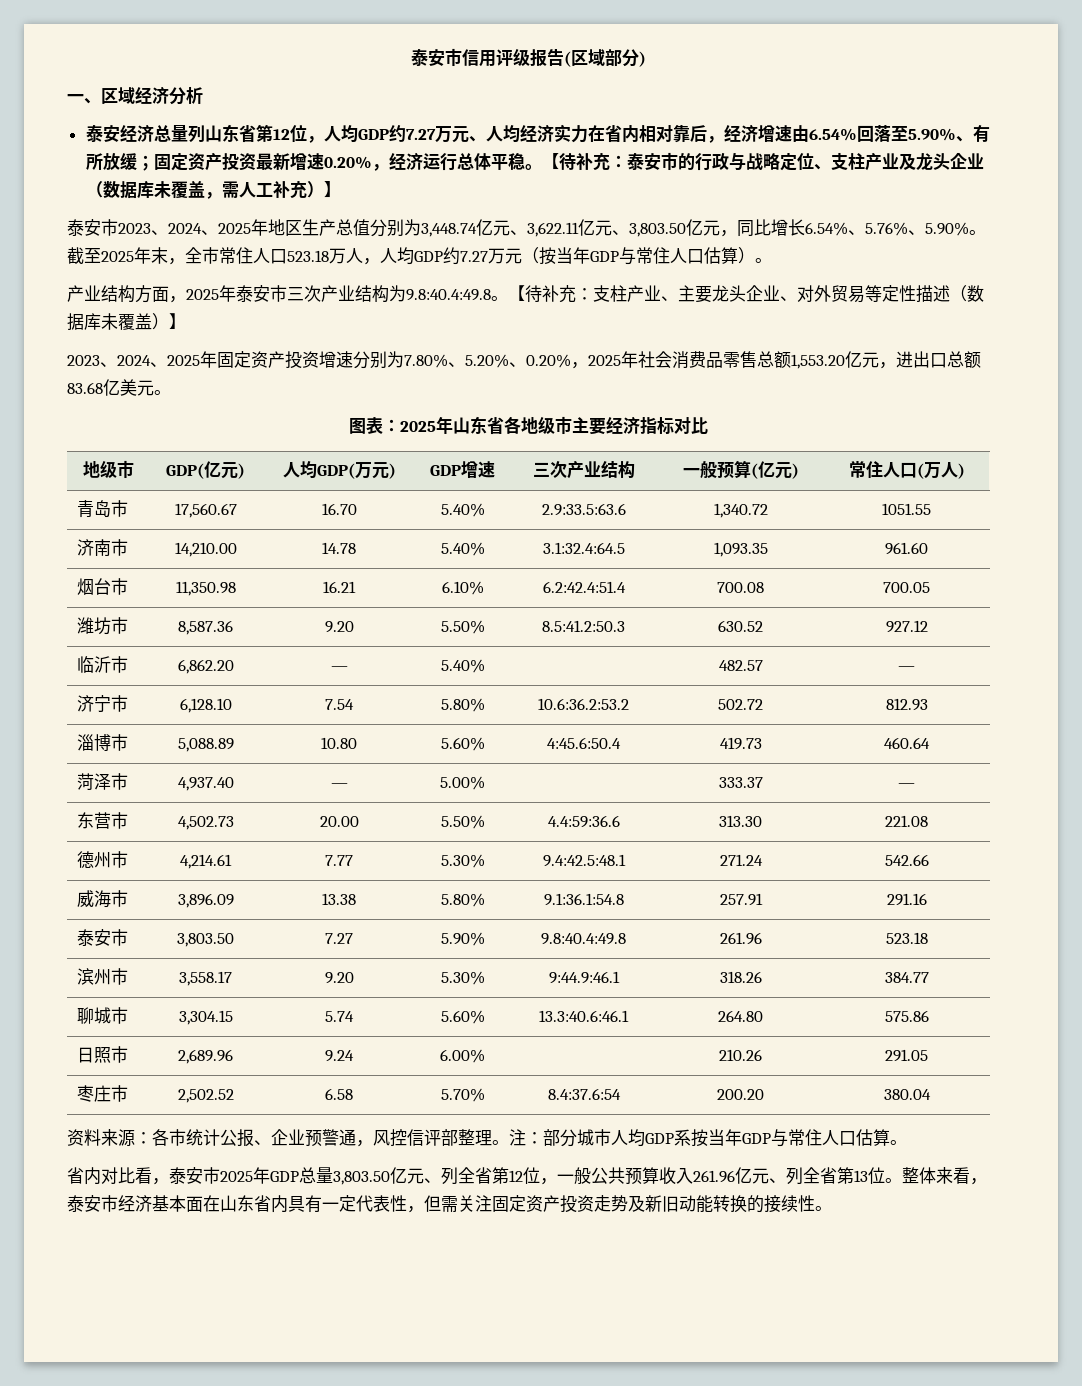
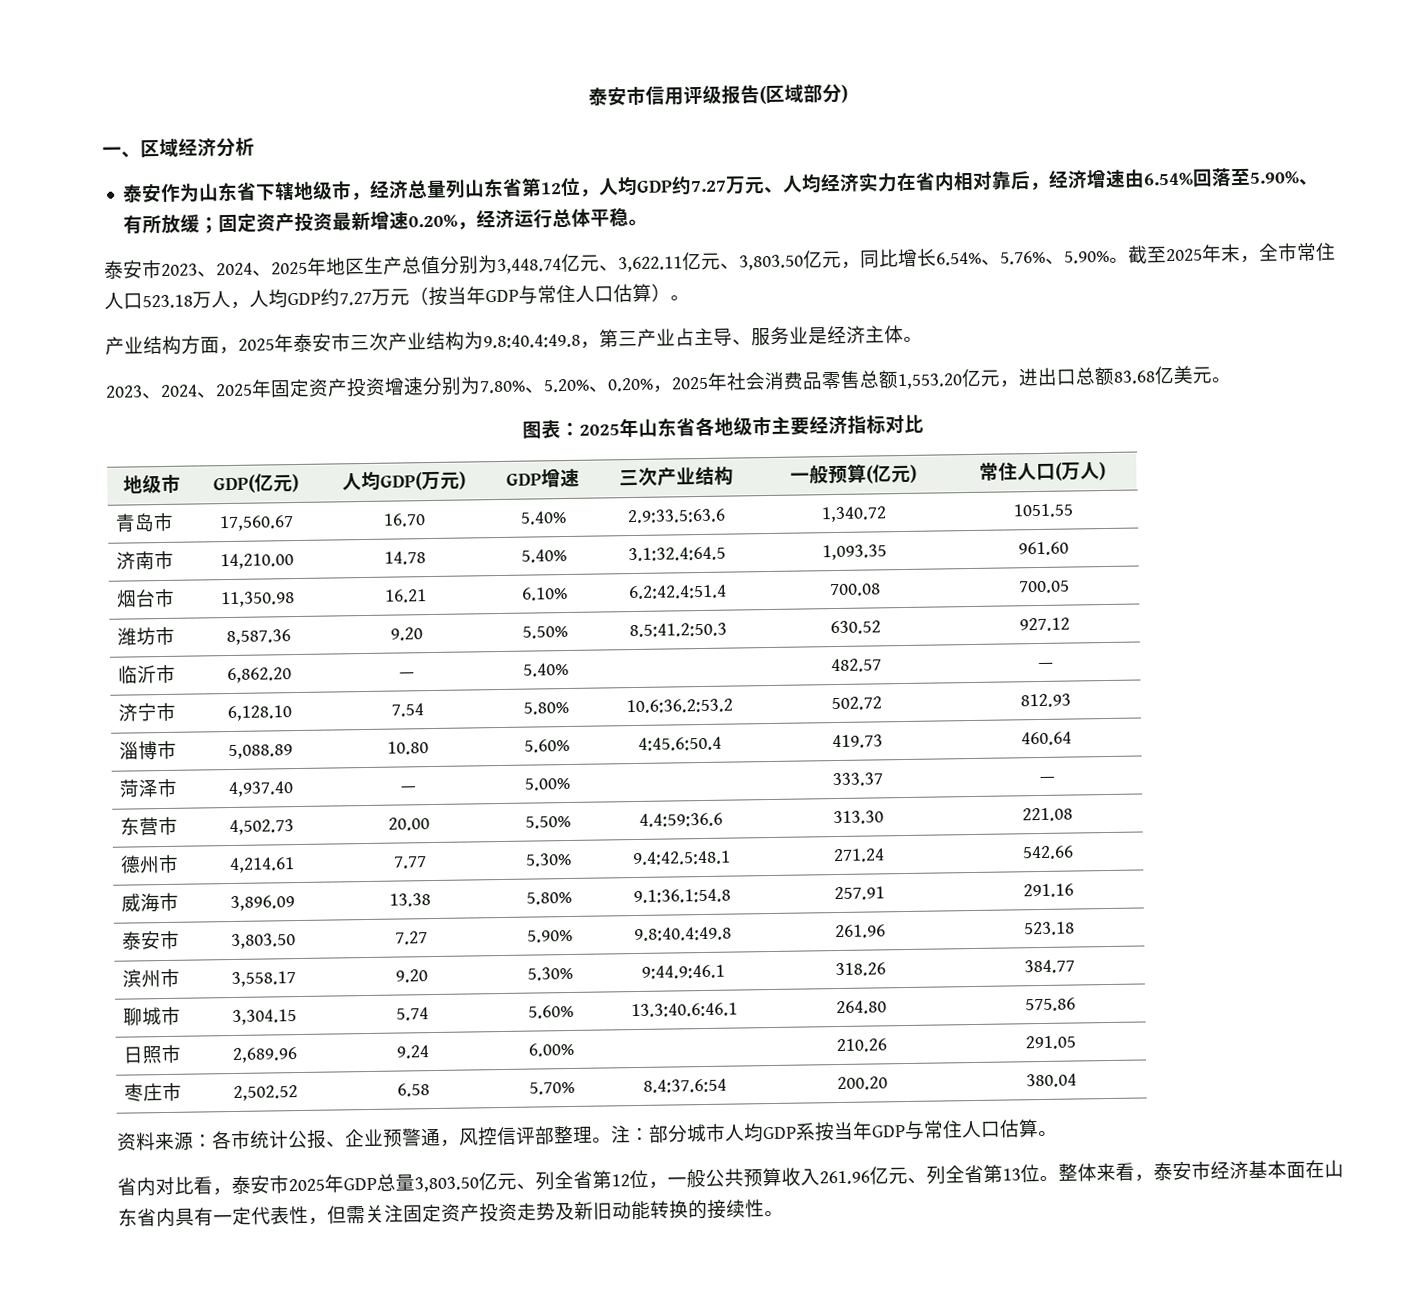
(120, 133) none -> [160,180,372,203] 作为山东省下辖地级市，
[541,152,984,171] [85,180,341,199] 【待补充：泰安市的行政与战略定位、支柱产业及龙头企业（数据库未覆盖，需人工补充）】 -> (649, 222) none
[491,285,984,303] [67,313,186,331] 。【待补充：支柱产业、主要龙头企业、对外贸易等定性描述（数据库未覆盖）】 -> [580,324,923,349] ，第三产业占主导、服务业是经济主体。

